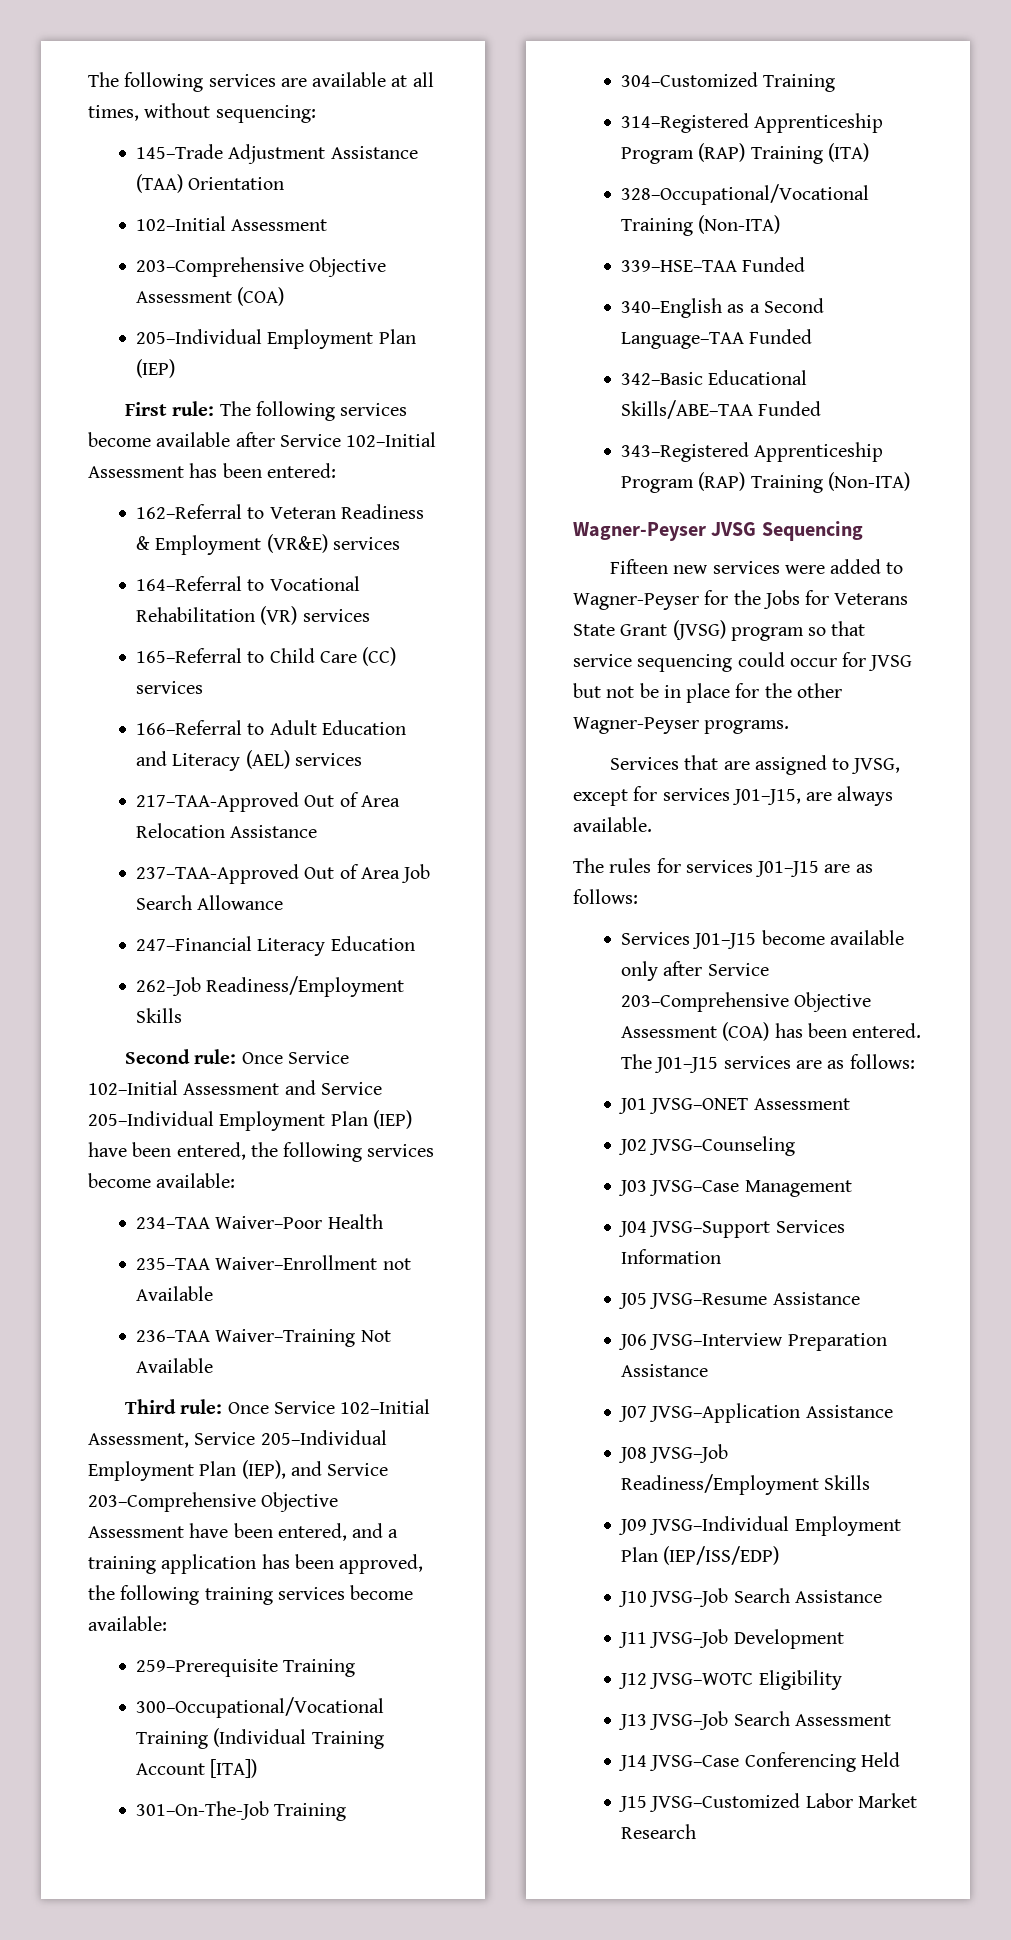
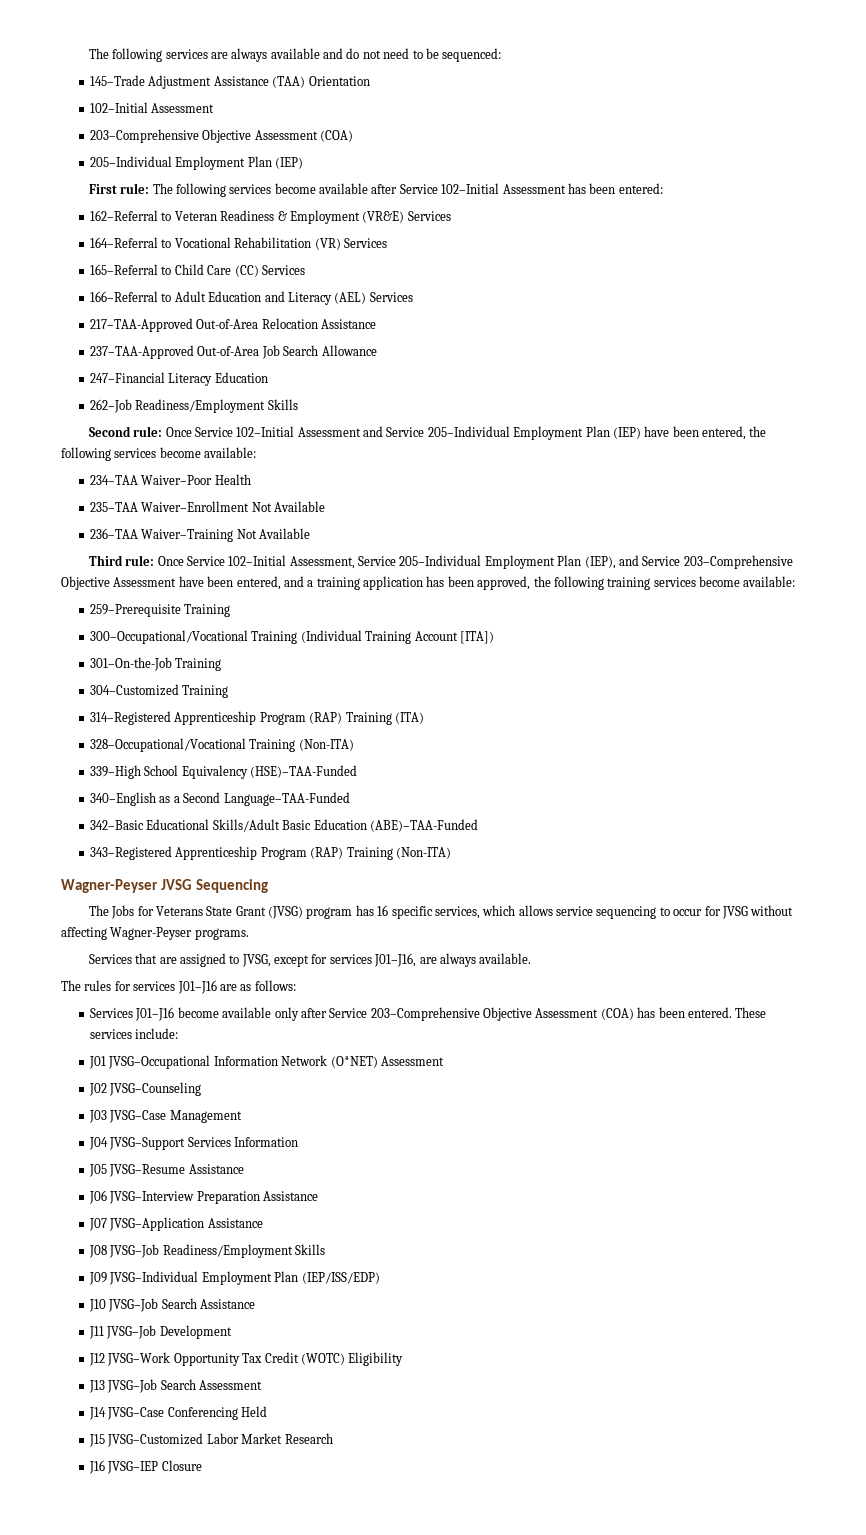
[312,72,434,87] [88,103,316,123] available at all times, without sequencing: -> [231,48,502,62] always available and do not need to be sequenced:
[332,537,400,550] services -> [407,211,451,221] Services
[302,609,370,622] services -> [343,238,387,248] Services
[136,681,204,694] services -> [261,265,305,275] Services
[294,753,362,766] services -> [369,292,413,302] Services
[304,792,400,807] Out of Area -> [196,319,259,329] Out-of-Area
[304,864,400,879] Out of Area -> [197,346,260,356] Out-of-Area
[382,1258,411,1270] not -> [251,502,272,512] Not
[136,1801,270,1820] 301–On-The-Job -> [89,657,172,671] 301–On-the-Job
[621,257,806,272] 339–HSE–TAA Funded -> [89,765,358,779] 339–High School Equivalency (HSE)–TAA-Funded
[621,329,813,349] Language–TAA Funded -> [223,792,350,806] Language–TAA-Funded
[621,400,822,419] Skills/ABE–TAA Funded -> [212,819,478,832] Skills/Adult Basic Education (ABE)–TAA-Funded
[609,559,904,574] [573,590,761,610] Fifteen new services were added to Wagner-Peyser for the -> [88,905,109,916] The
[808,621,866,636] so that -> [355,905,553,919] has 16 specific services, which allows
[737,652,785,667] could -> [659,907,670,916] to
[573,683,842,703] but not be in place for the other -> [750,905,794,916] [61,927,107,940] without affecting
[731,789,801,805] J01–J15, -> [374,953,417,967] J01–J16,
[755,861,820,877] J01–J15 -> [177,980,217,994] J01–J16
[692,933,757,949] J01–J15 -> [135,1007,175,1021] J01–J16
[621,1054,915,1073] [618,1098,749,1114] The J01–J15 services are as follows: // J01 JVSG–ONET -> [735,1007,767,1018] [89,1028,179,1039] [88,1055,378,1069] These services include: // J01 JVSG–Occupational Information Network (O*NET)
[649,1673,754,1689] JVSG–WOTC -> [107,1352,345,1366] JVSG–Work Opportunity Tax Credit (WOTC)
(697, 1831) none -> [88,1460,202,1474] // J16 JVSG–IEP Closure

